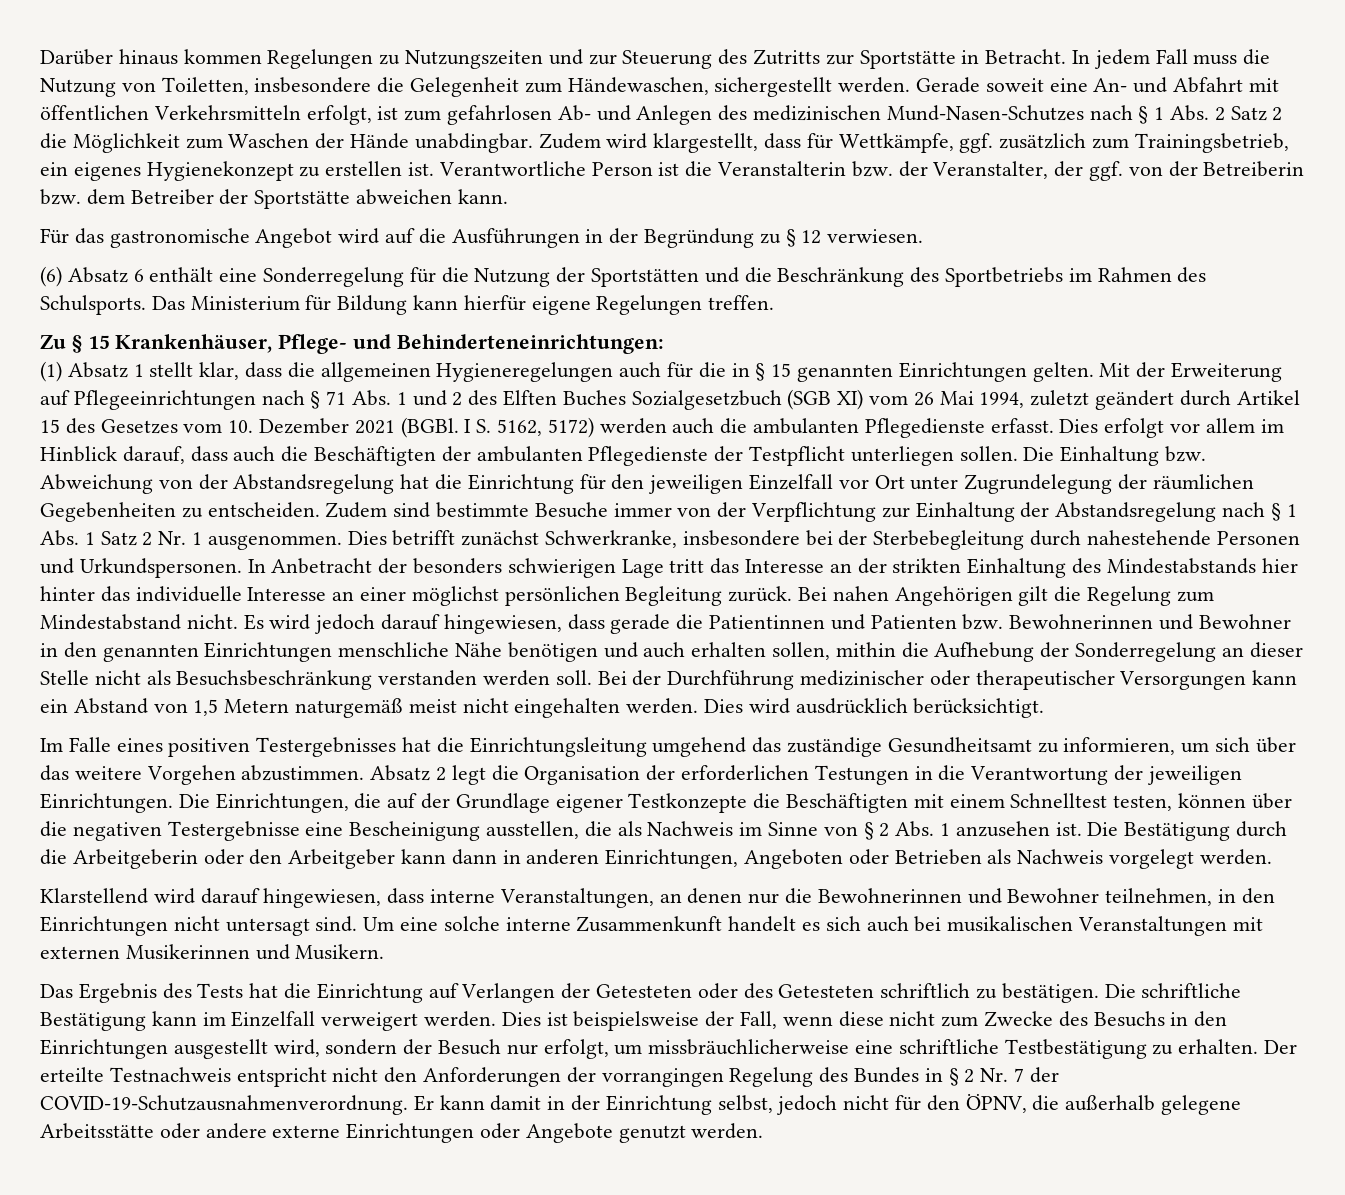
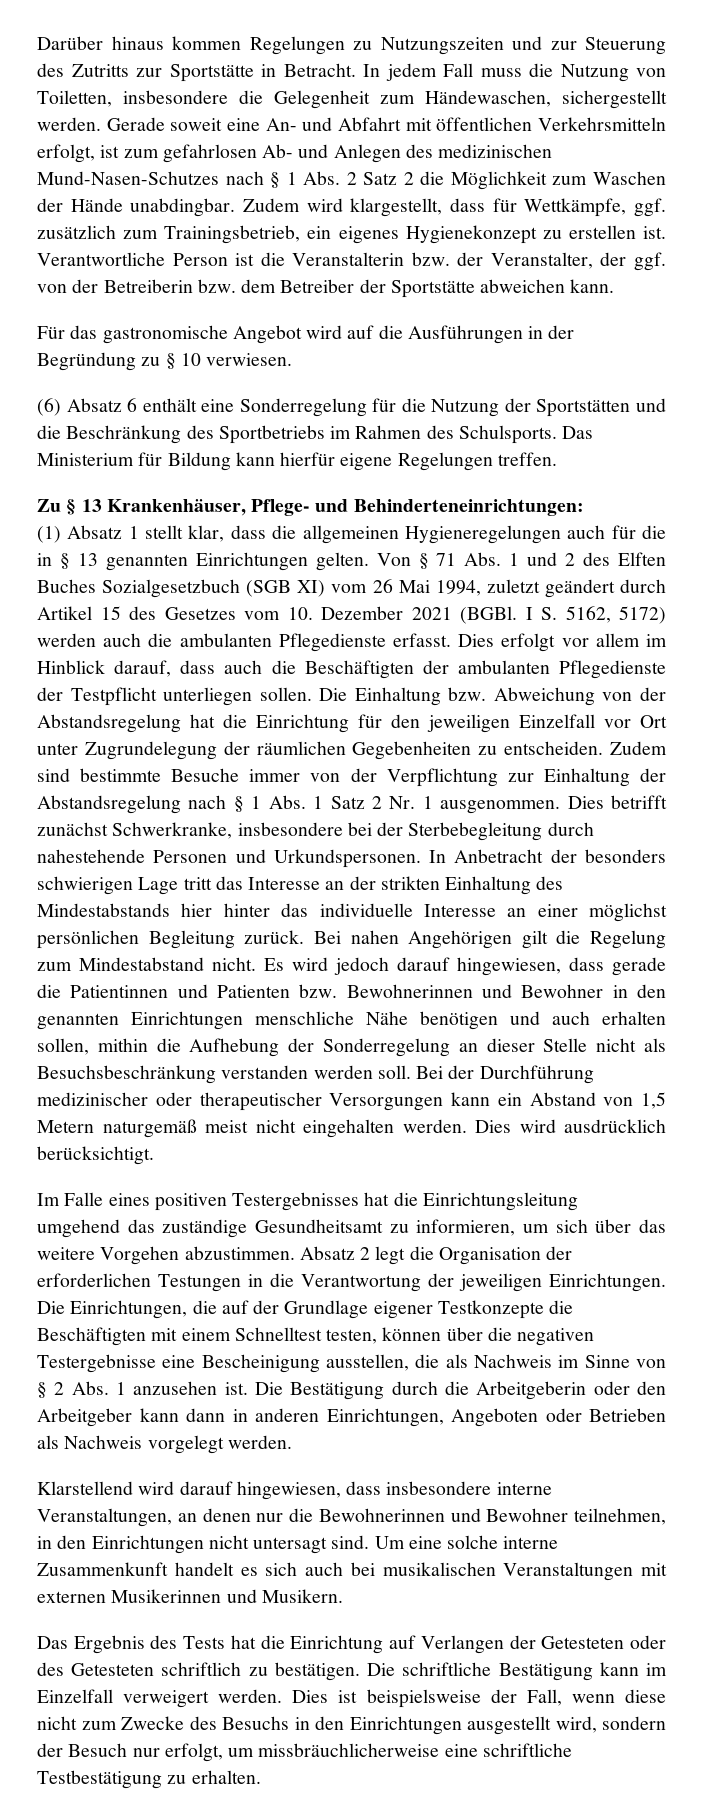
[801,230,822,244] 12 -> [180,353,201,366] 10
[87,335,110,349] 15 -> [81,499,102,512] 13
[771,363,792,377] 15 -> [77,553,98,566] 13
[1099,362,1283,382] [40,390,305,410] Mit der Erweiterung auf Pflegeeinrichtungen nach -> [376,553,411,566] Von
(425, 896) none -> [386,1481,492,1495] insbesondere
[1264,1040,1298,1054] [40,1067,1059,1087] [40,1093,1242,1115] [40,1123,764,1143] Der erteilte Testnachweis entspricht nicht den Anforderungen der vorrangingen Regelung des Bundes in § 2 Nr. 7 der COVID-19-Schutzausnahmenverordnung. Er kann damit in der Einrichtung selbst, jedoch nicht für den ÖPNV, die außerhalb gelegene Arbeitsstätte oder andere externe Einrichtungen oder Angebote genutzt werden. -> (261, 1777) none

